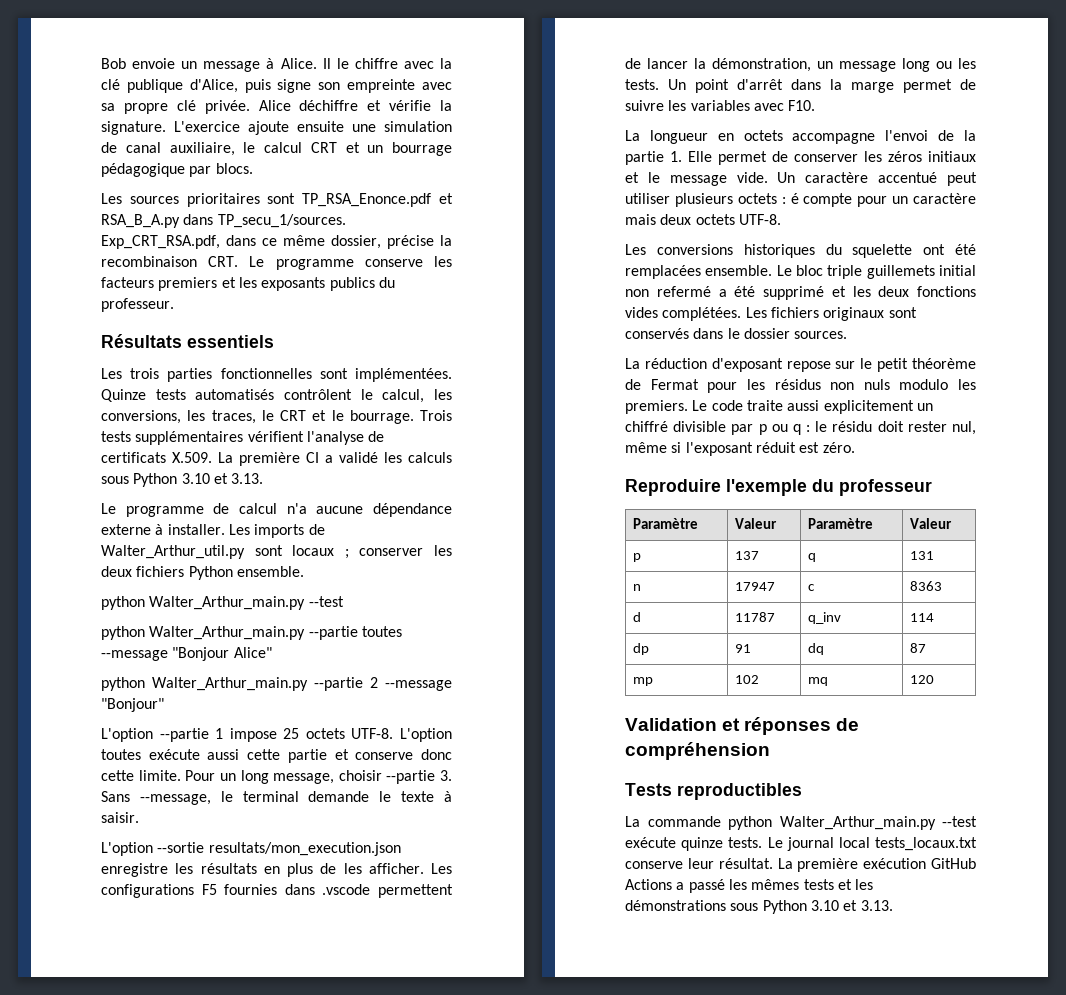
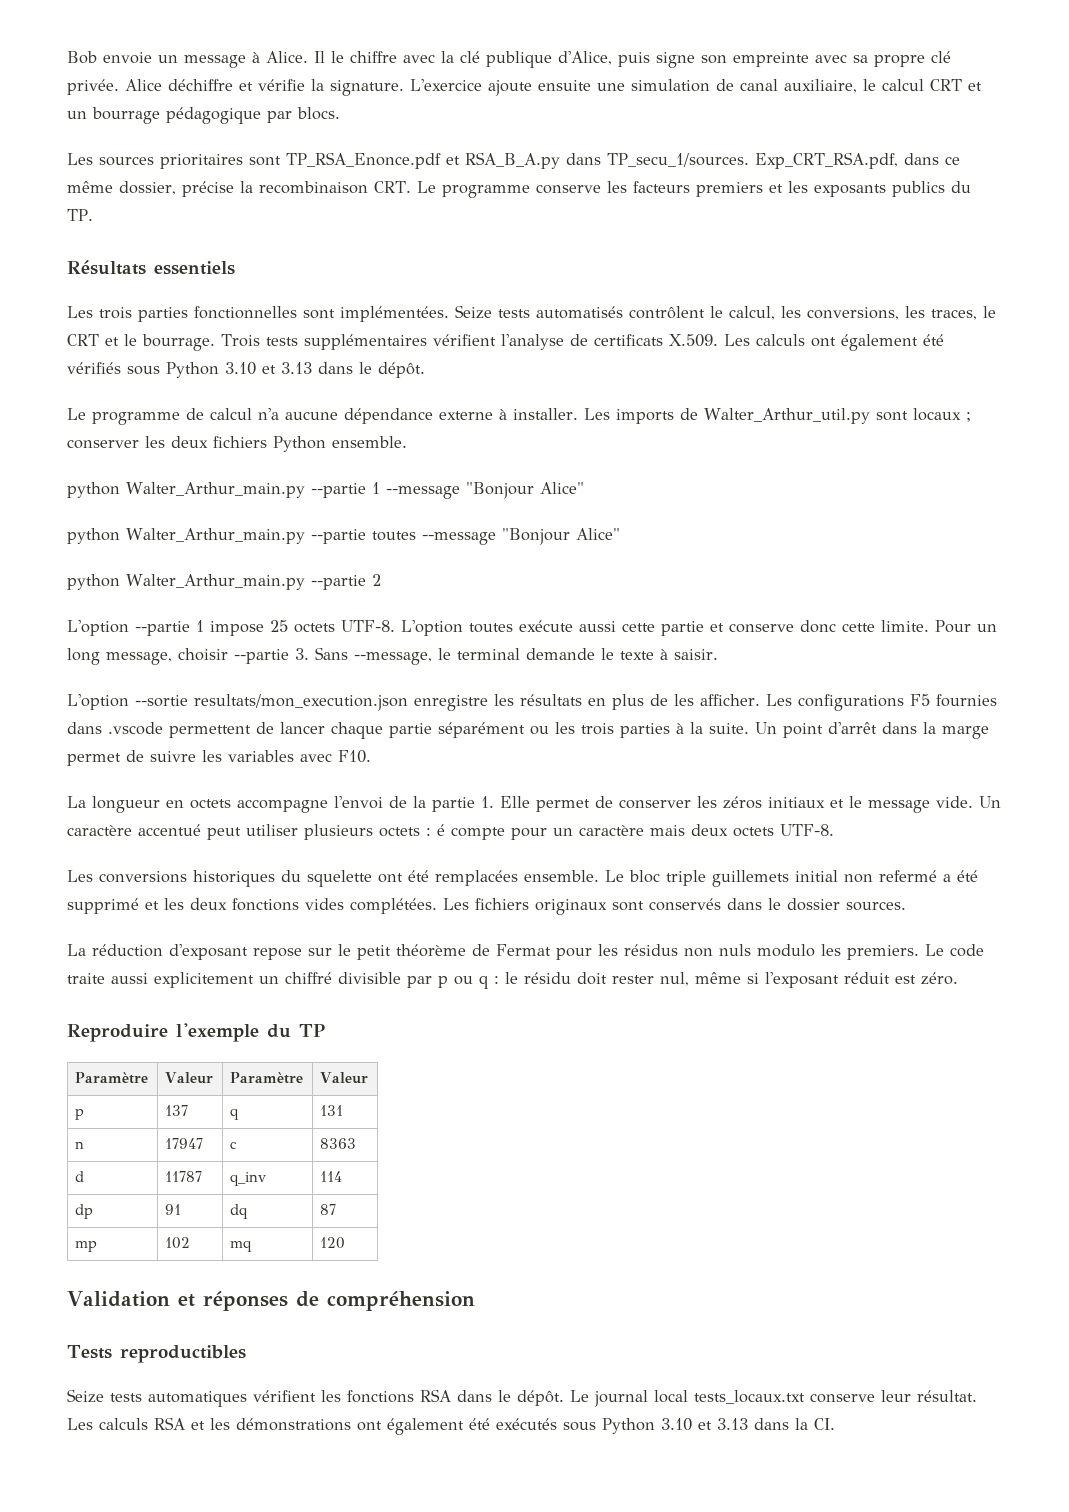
[101,298,174,312] professeur. -> [67,209,93,221] TP.
[101,389,146,402] Quinze -> [455,305,492,319] Seize
[218,452,452,466] [101,473,264,487] La première CI a validé les calculs sous Python 3.10 et 3.13. -> [723,334,944,351] [67,362,425,378] Les calculs ont également été vérifiés sous Python 3.10 et 3.13 dans le dépôt.
[308,596,344,607] --test -> [310,482,584,499] --partie 1 --message "Bonjour Alice"
[385,680,452,691] [101,698,164,712] --message "Bonjour" -> (381, 580) none
[694,58,976,72] [625,79,659,90] la démonstration, un message long ou les tests. -> [331,722,749,739] chaque partie séparément ou les trois parties à la suite.
[839,479,932,496] professeur -> [299,1024,325,1037] TP
[625,816,977,830] [625,837,763,851] La commande python Walter_Arthur_main.py --test exécute quinze tests. -> [67,1389,564,1407] Seize tests automatiques vérifient les fonctions RSA dans le dépôt.
[777,858,976,872] [625,879,874,893] [625,900,893,914] La première exécution GitHub Actions a passé les mêmes tests et les démonstrations sous Python 3.10 et 3.13. -> [67,1417,835,1435] Les calculs RSA et les démonstrations ont également été exécutés sous Python 3.10 et 3.13 dans la CI.

